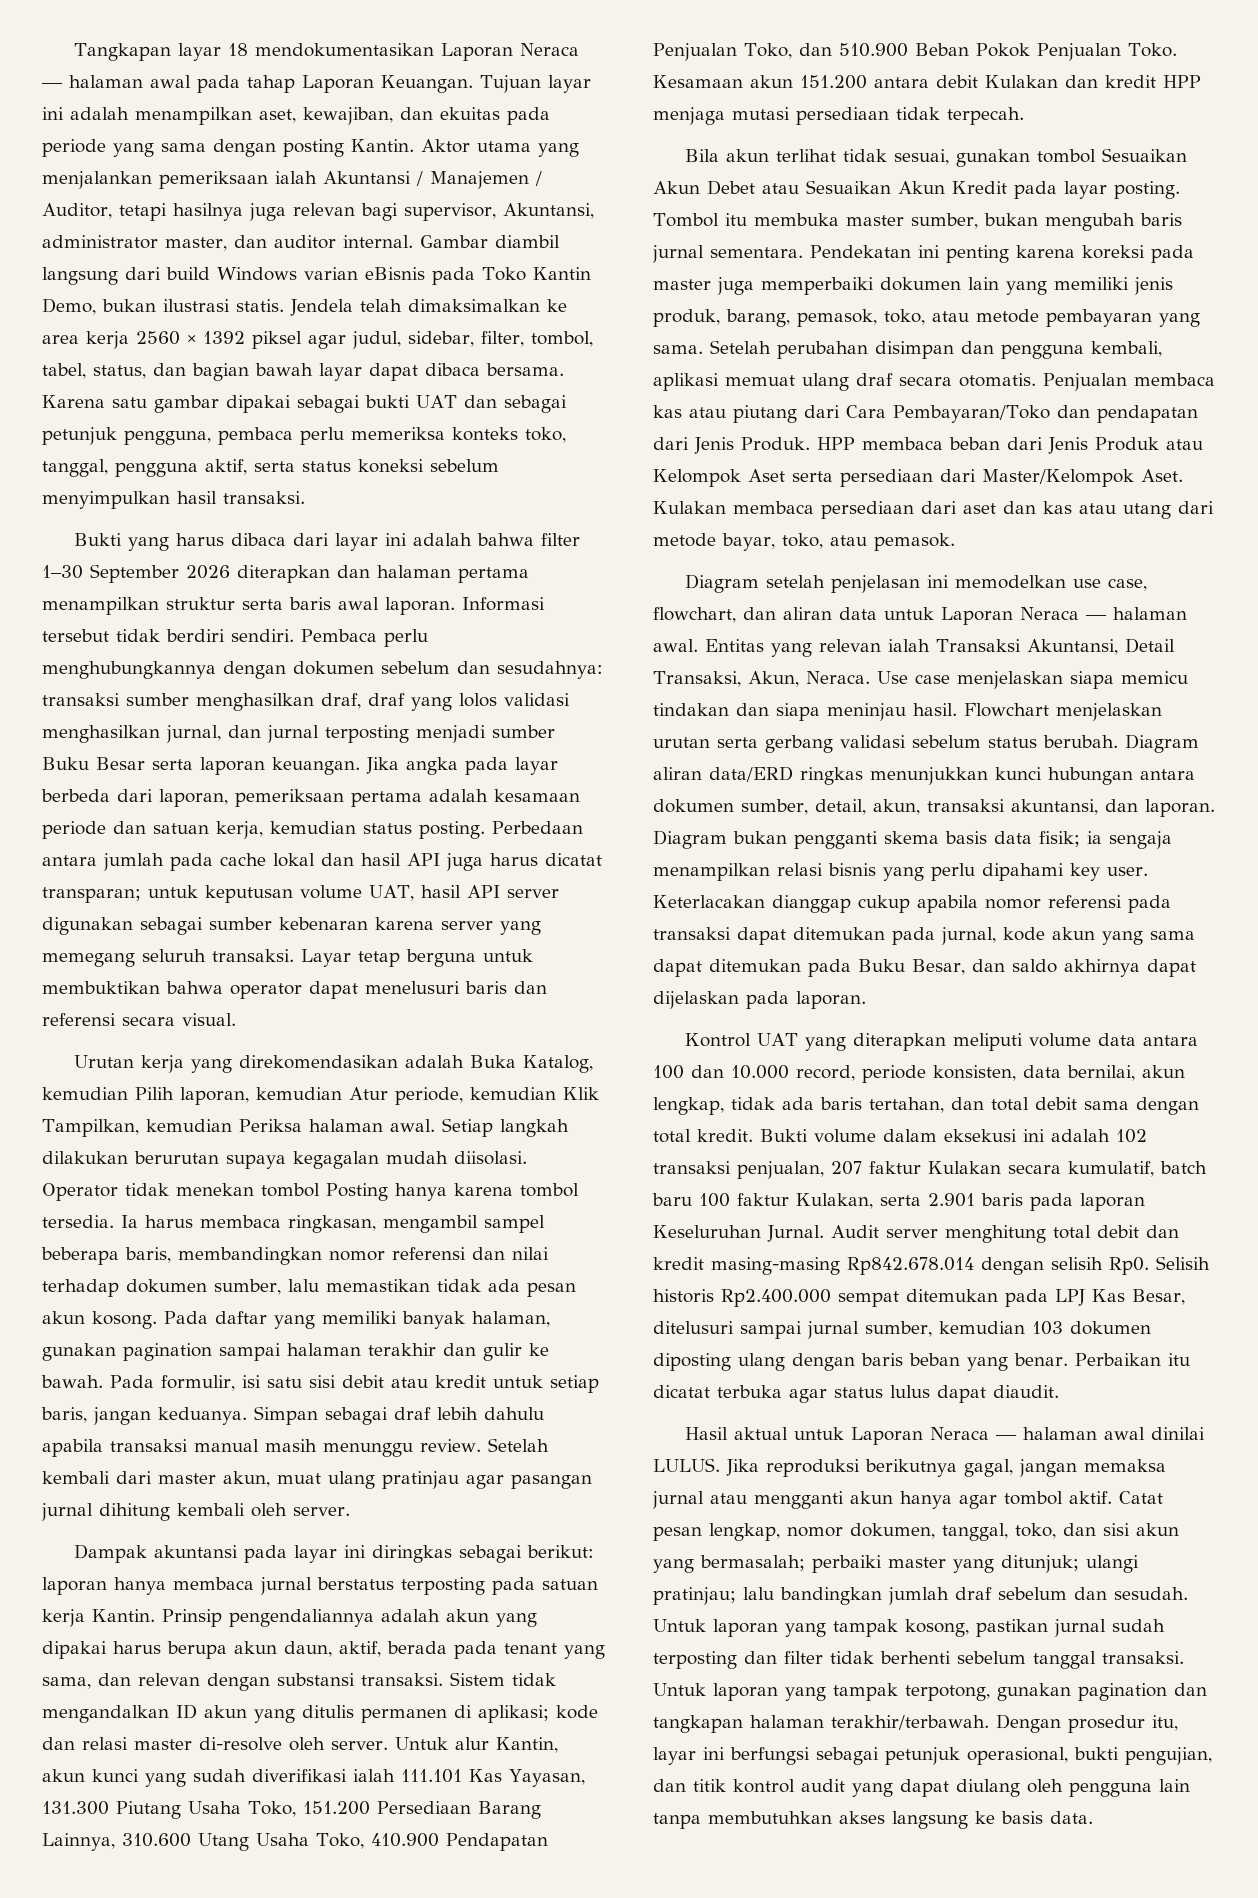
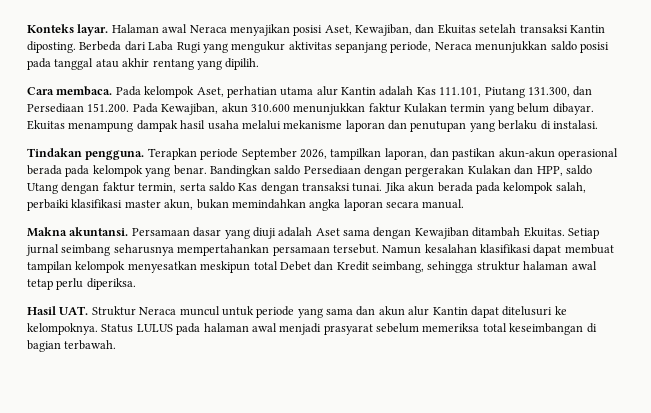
[74,43,580,61] [42,75,591,93] [42,107,550,125] [42,139,579,157] [42,171,542,189] [42,203,594,221] [42,235,560,251] [42,267,591,285] [42,298,567,316] [42,331,593,349] [42,363,564,381] [42,395,567,413] [42,427,566,445] [42,459,499,477] [42,491,305,509] [74,533,581,551] [42,564,529,583] [42,597,545,615] [42,629,428,647] [42,661,603,679] [42,693,570,711] [42,725,555,743] [42,757,558,775] [41,789,580,807] [42,821,583,839] [42,853,602,871] [42,885,559,903] [42,917,541,935] [42,949,533,967] [42,981,547,999] [42,1013,236,1026] [74,1055,594,1073] [42,1087,599,1105] [42,1118,569,1137] [42,1151,527,1169] [42,1183,579,1201] [42,1215,545,1233] [41,1247,549,1265] [42,1279,576,1297] [42,1311,550,1329] [42,1343,549,1361] [41,1375,599,1393] [41,1406,544,1425] [42,1438,549,1457] [42,1471,592,1489] [41,1503,350,1521] [74,1544,595,1563] [42,1577,598,1595] [42,1609,537,1627] [42,1641,605,1659] [42,1672,556,1691] [42,1704,598,1723] [42,1737,558,1753] [42,1769,585,1787] [42,1801,541,1819] [42,1833,548,1851] [653,43,1177,61] [653,75,1201,89] [653,107,1024,125] [685,148,1188,167] [653,180,1180,199] [653,213,1182,231] [652,245,1194,263] [653,277,1173,295] [653,309,1200,327] [653,340,1162,359] [653,373,1215,391] [653,405,1198,423] [653,437,1203,454] [653,469,1183,487] [653,501,1214,519] [653,533,955,551] [685,574,1148,593] [653,607,1187,625] [653,638,1175,657] [653,671,1188,689] [653,703,1162,721] [653,734,1199,753] [653,766,1195,785] [653,799,1215,817] [653,830,1172,849] [653,863,1148,881] [653,895,1171,913] [653,927,1195,945] [653,959,1196,977] [653,991,866,1009] [685,1033,1199,1051] [653,1065,1185,1083] [653,1097,1199,1115] [653,1129,1147,1143] [653,1161,1207,1179] [652,1193,1145,1211] [653,1225,1179,1243] [653,1256,1210,1275] [653,1289,1185,1307] [653,1321,1151,1339] [653,1353,1190,1371] [653,1385,1059,1403] [685,1427,1206,1445] [653,1458,1166,1477] [652,1491,1163,1509] [653,1523,1179,1541] [653,1555,1139,1573] [653,1587,1188,1605] [653,1619,1165,1637] [653,1651,1184,1669] [653,1683,1207,1701] [653,1714,1178,1733] [653,1747,1212,1765] [653,1779,1190,1797] [653,1811,1093,1829] Tangkapan layar 18 mendokumentasikan Laporan Neraca — halaman awal pada tahap Laporan Keuangan. Tujuan layar ini adalah menampilkan aset, kewajiban, dan ekuitas pada periode yang sama dengan posting Kantin. Aktor utama yang menjalankan pemeriksaan ialah Akuntansi / Manajemen / Auditor, tetapi hasilnya juga relevan bagi supervisor, Akuntansi, administrator master, dan auditor internal. Gambar diambil langsung dari build Windows varian eBisnis pada Toko Kantin Demo, bukan ilustrasi statis. Jendela telah dimaksimalkan ke area kerja 2560 × 1392 piksel agar judul, sidebar, filter, tombol, tabel, status, dan bagian bawah layar dapat dibaca bersama. Karena satu gambar dipakai sebagai bukti UAT dan sebagai petunjuk pengguna, pembaca perlu memeriksa konteks toko, tanggal, pengguna aktif, serta status koneksi sebelum menyimpulkan hasil transaksi. // Bukti yang harus dibaca dari layar ini adalah bahwa filter 1–30 September 2026 diterapkan dan halaman pertama menampilkan struktur serta baris awal laporan. Informasi tersebut tidak berdiri sendiri. Pembaca perlu menghubungkannya dengan dokumen sebelum dan sesudahnya: transaksi sumber menghasilkan draf, draf yang lolos validasi menghasilkan jurnal, dan jurnal terposting menjadi sumber Buku Besar serta laporan keuangan. Jika angka pada layar berbeda dari laporan, pemeriksaan pertama adalah kesamaan periode dan satuan kerja, kemudian status posting. Perbedaan antara jumlah pada cache lokal dan hasil API juga harus dicatat transparan; untuk keputusan volume UAT, hasil API server digunakan sebagai sumber kebenaran karena server yang memegang seluruh transaksi. Layar tetap berguna untuk membuktikan bahwa operator dapat menelusuri baris dan referensi secara visual. // Urutan kerja yang direkomendasikan adalah Buka Katalog, kemudian Pilih laporan, kemudian Atur periode, kemudian Klik Tampilkan, kemudian Periksa halaman awal. Setiap langkah dilakukan berurutan supaya kegagalan mudah diisolasi. Operator tidak menekan tombol Posting hanya karena tombol tersedia. Ia harus membaca ringkasan, mengambil sampel beberapa baris, membandingkan nomor referensi dan nilai terhadap dokumen sumber, lalu memastikan tidak ada pesan akun kosong. Pada daftar yang memiliki banyak halaman, gunakan pagination sampai halaman terakhir dan gulir ke bawah. Pada formulir, isi satu sisi debit atau kredit untuk setiap baris, jangan keduanya. Simpan sebagai draf lebih dahulu apabila transaksi manual masih menunggu review. Setelah kembali dari master akun, muat ulang pratinjau agar pasangan jurnal dihitung kembali oleh server. // Dampak akuntansi pada layar ini diringkas sebagai berikut: laporan hanya membaca jurnal berstatus terposting pada satuan kerja Kantin. Prinsip pengendaliannya adalah akun yang dipakai harus berupa akun daun, aktif, berada pada tenant yang sama, dan relevan dengan substansi transaksi. Sistem tidak mengandalkan ID akun yang ditulis permanen di aplikasi; kode dan relasi master di-resolve oleh server. Untuk alur Kantin, akun kunci yang sudah diverifikasi ialah 111.101 Kas Yayasan, 131.300 Piutang Usaha Toko, 151.200 Persediaan Barang Lainnya, 310.600 Utang Usaha Toko, 410.900 Pendapatan Penjualan Toko, dan 510.900 Beban Pokok Penjualan Toko. Kesamaan akun 151.200 antara debit Kulakan dan kredit HPP menjaga mutasi persediaan tidak terpecah. // Bila akun terlihat tidak sesuai, gunakan tombol Sesuaikan Akun Debet atau Sesuaikan Akun Kredit pada layar posting. Tombol itu membuka master sumber, bukan mengubah baris jurnal sementara. Pendekatan ini penting karena koreksi pada master juga memperbaiki dokumen lain yang memiliki jenis produk, barang, pemasok, toko, atau metode pembayaran yang sama. Setelah perubahan disimpan dan pengguna kembali, aplikasi memuat ulang draf secara otomatis. Penjualan membaca kas atau piutang dari Cara Pembayaran/Toko dan pendapatan dari Jenis Produk. HPP membaca beban dari Jenis Produk atau Kelompok Aset serta persediaan dari Master/Kelompok Aset. Kulakan membaca persediaan dari aset dan kas atau utang dari metode bayar, toko, atau pemasok. // Diagram setelah penjelasan ini memodelkan use case, flowchart, dan aliran data untuk Laporan Neraca — halaman awal. Entitas yang relevan ialah Transaksi Akuntansi, Detail Transaksi, Akun, Neraca. Use case menjelaskan siapa memicu tindakan dan siapa meninjau hasil. Flowchart menjelaskan urutan serta gerbang validasi sebelum status berubah. Diagram aliran data/ERD ringkas menunjukkan kunci hubungan antara dokumen sumber, detail, akun, transaksi akuntansi, dan laporan. Diagram bukan pengganti skema basis data fisik; ia sengaja menampilkan relasi bisnis yang perlu dipahami key user. Keterlacakan dianggap cukup apabila nomor referensi pada transaksi dapat ditemukan pada jurnal, kode akun yang sama dapat ditemukan pada Buku Besar, dan saldo akhirnya dapat dijelaskan pada laporan. // Kontrol UAT yang diterapkan meliputi volume data antara 100 dan 10.000 record, periode konsisten, data bernilai, akun lengkap, tidak ada baris tertahan, dan total debit sama dengan total kredit. Bukti volume dalam eksekusi ini adalah 102 transaksi penjualan, 207 faktur Kulakan secara kumulatif, batch baru 100 faktur Kulakan, serta 2.901 baris pada laporan Keseluruhan Jurnal. Audit server menghitung total debit dan kredit masing-masing Rp842.678.014 dengan selisih Rp0. Selisih historis Rp2.400.000 sempat ditemukan pada LPJ Kas Besar, ditelusuri sampai jurnal sumber, kemudian 103 dokumen diposting ulang dengan baris beban yang benar. Perbaikan itu dicatat terbuka agar status lulus dapat diaudit. // Hasil aktual untuk Laporan Neraca — halaman awal dinilai LULUS. Jika reproduksi berikutnya gagal, jangan memaksa jurnal atau mengganti akun hanya agar tombol aktif. Catat pesan lengkap, nomor dokumen, tanggal, toko, dan sisi akun yang bermasalah; perbaiki master yang ditunjuk; ulangi pratinjau; lalu bandingkan jumlah draf sebelum dan sesudah. Untuk laporan yang tampak kosong, pastikan jurnal sudah terposting dan filter tidak berhenti sebelum tanggal transaksi. Untuk laporan yang tampak terpotong, gunakan pagination dan tangkapan halaman terakhir/terbawah. Dengan prosedur itu, layar ini berfungsi sebagai petunjuk operasional, bukti pengujian, dan titik kontrol audit yang dapat diulang oleh pengguna lain tanpa membutuhkan akses langsung ke basis data. -> [27,24,605,36] [27,41,609,53] [27,58,260,70] [27,86,593,98] [27,103,594,115] [27,120,598,132] [27,148,619,160] [27,165,592,177] [27,182,586,194] [27,199,465,211] [27,227,599,239] [26,244,614,256] [27,261,597,273] [27,278,136,290] [27,306,567,318] [27,323,597,335] [27,340,117,352] Konteks layar. Halaman awal Neraca menyajikan posisi Aset, Kewajiban, dan Ekuitas setelah transaksi Kantin diposting. Berbeda dari Laba Rugi yang mengukur aktivitas sepanjang periode, Neraca menunjukkan saldo posisi pada tanggal atau akhir rentang yang dipilih. // Cara membaca. Pada kelompok Aset, perhatian utama alur Kantin adalah Kas 111.101, Piutang 131.300, dan Persediaan 151.200. Pada Kewajiban, akun 310.600 menunjukkan faktur Kulakan termin yang belum dibayar. Ekuitas menampung dampak hasil usaha melalui mekanisme laporan dan penutupan yang berlaku di instalasi. // Tindakan pengguna. Terapkan periode September 2026, tampilkan laporan, dan pastikan akun-akun operasional berada pada kelompok yang benar. Bandingkan saldo Persediaan dengan pergerakan Kulakan dan HPP, saldo Utang dengan faktur termin, serta saldo Kas dengan transaksi tunai. Jika akun berada pada kelompok salah, perbaiki klasifikasi master akun, bukan memindahkan angka laporan secara manual. // Makna akuntansi. Persamaan dasar yang diuji adalah Aset sama dengan Kewajiban ditambah Ekuitas. Setiap jurnal seimbang seharusnya mempertahankan persamaan tersebut. Namun kesalahan klasifikasi dapat membuat tampilan kelompok menyesatkan meskipun total Debet dan Kredit seimbang, sehingga struktur halaman awal tetap perlu diperiksa. // Hasil UAT. Struktur Neraca muncul untuk periode yang sama dan akun alur Kantin dapat ditelusuri ke kelompoknya. Status LULUS pada halaman awal menjadi prasyarat sebelum memeriksa total keseimbangan di bagian terbawah.

